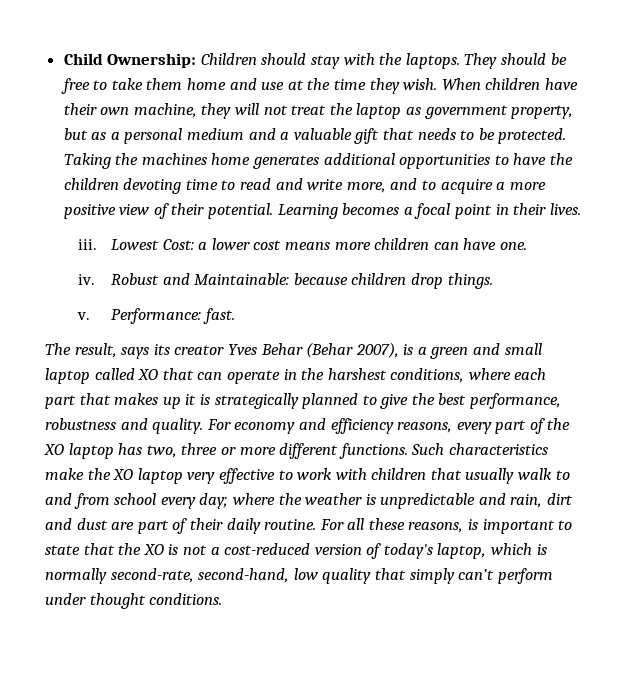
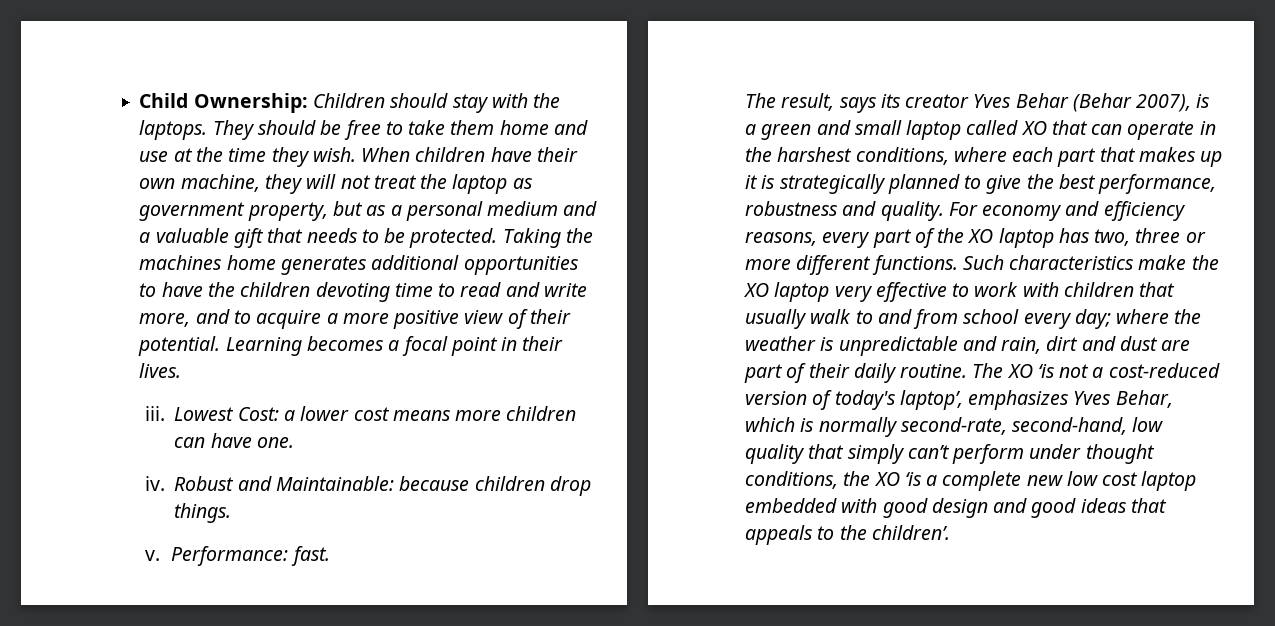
[319,518,573,534] [45,543,179,555] For all these reasons, is important to state that the XO is -> [972,363,1055,378] The XO ‘is
[437,543,487,559] laptop, -> [899,390,1173,410] laptop’, emphasizes Yves Behar,
[149,593,223,605] conditions. -> [745,471,1197,491] [745,498,1167,518] [745,525,950,545] conditions, the XO ‘is a complete new low cost laptop embedded with good design and good ideas that appeals to the children’.

